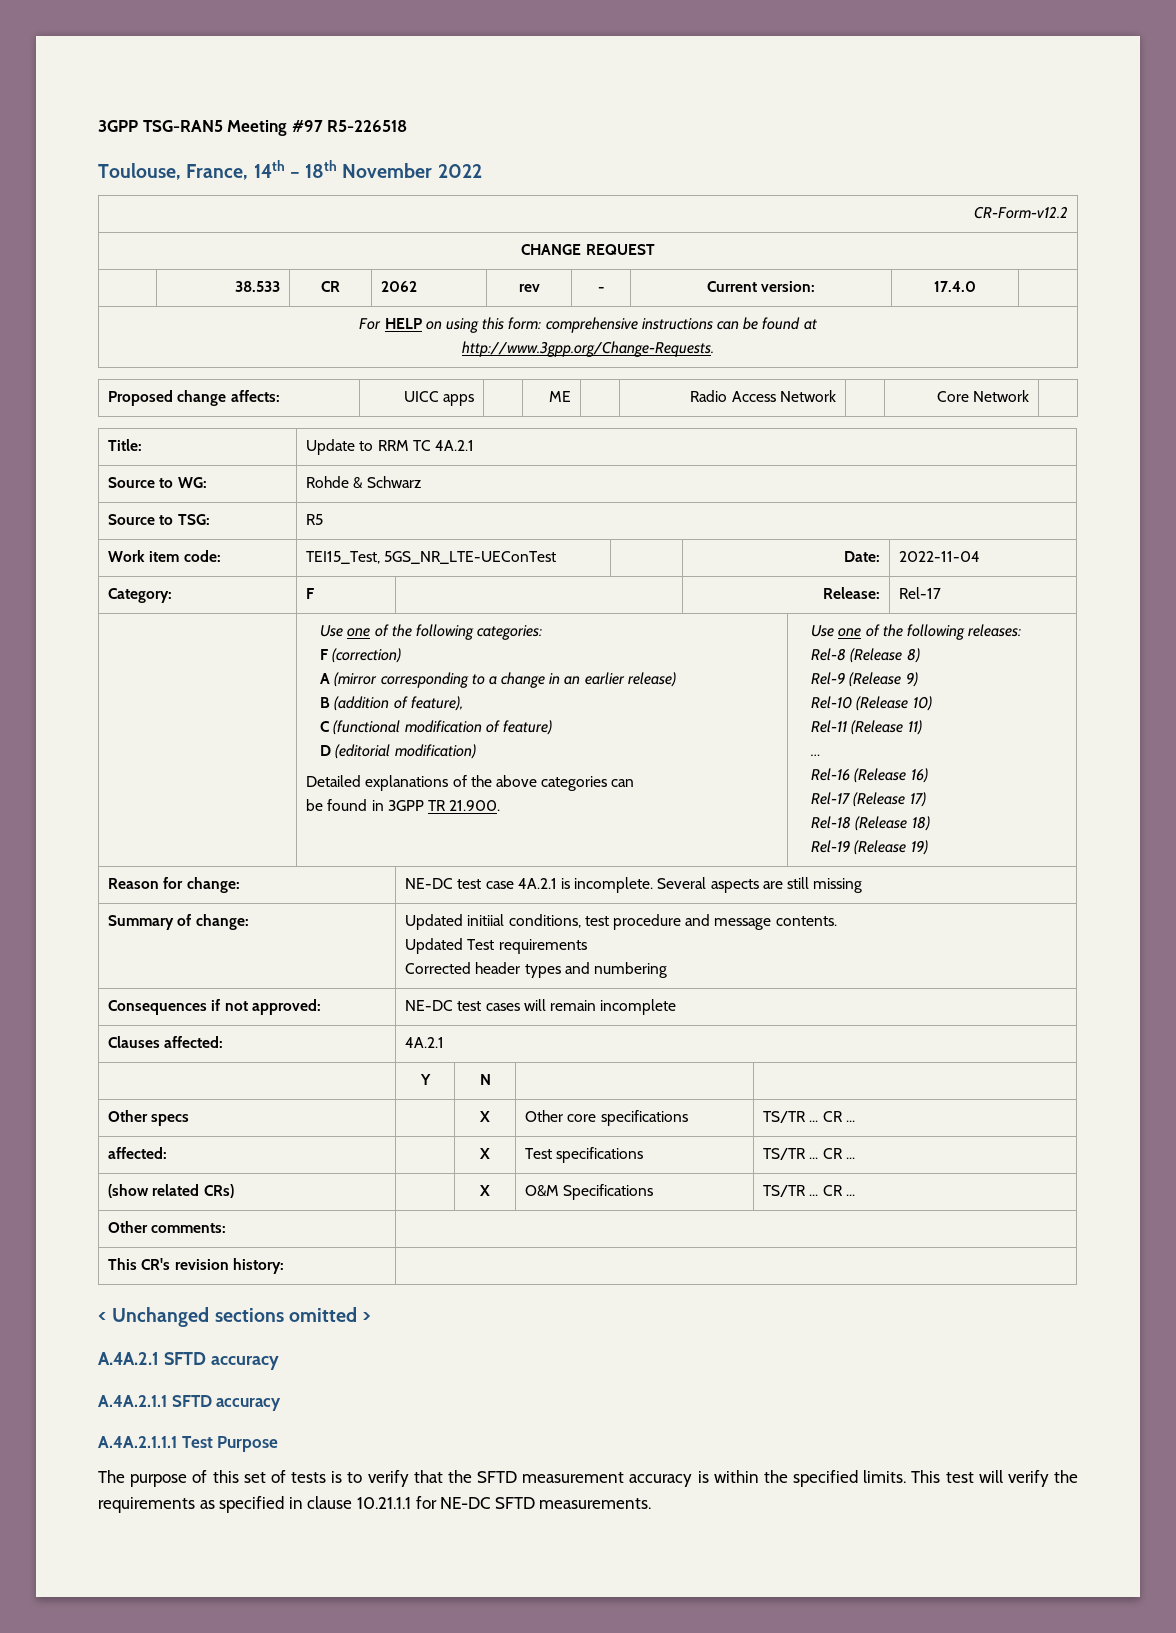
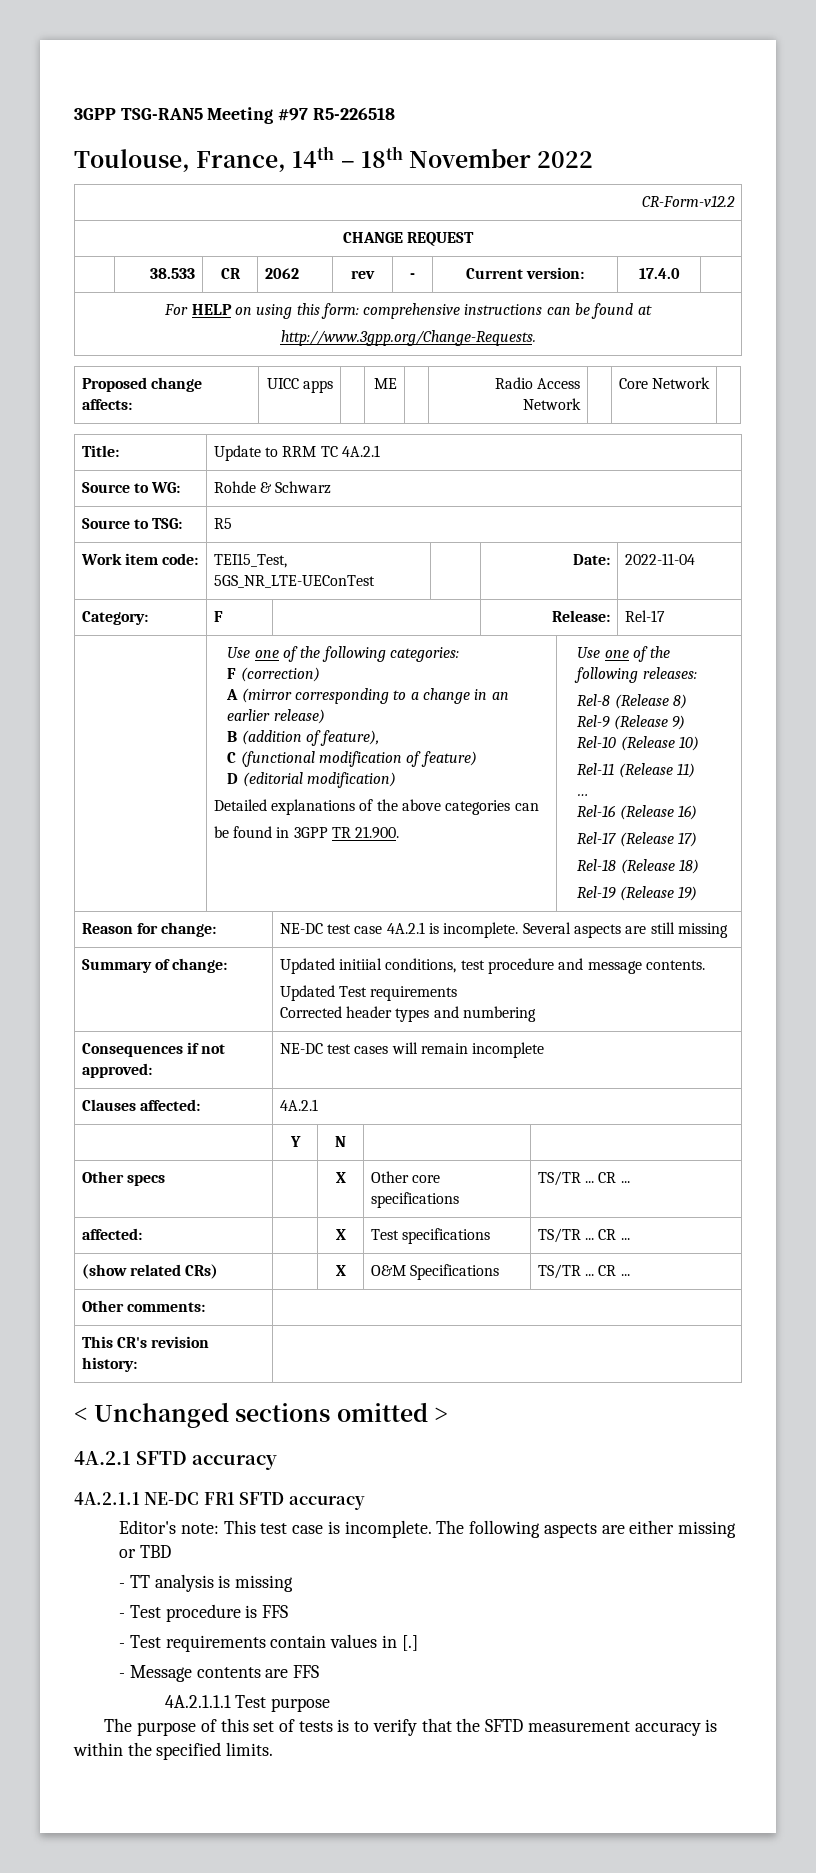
[98,1352,279,1370] [98,1395,282,1411] [98,1436,279,1452] A.4A.2.1 SFTD accuracy // A.4A.2.1.1 SFTD accuracy // A.4A.2.1.1.1 Test Purpose -> [74,1451,277,1470] [74,1492,365,1510] [119,1520,736,1538] [119,1545,171,1558] [119,1574,294,1592] [119,1604,289,1622] [119,1634,418,1652] [119,1665,320,1682] [164,1695,330,1712] 4A.2.1 SFTD accuracy // 4A.2.1.1 NE-DC FR1 SFTD accuracy // Editor's note: This test case is incomplete. The following aspects are either missing or TBD // - TT analysis is missing // - Test procedure is FFS // - Test requirements contain values in [.] // - Message contents are FFS // 4A.2.1.1.1 Test purpose
[911,1470,1078,1487] [98,1496,652,1513] This test will verify the requirements as specified in clause 10.21.1.1 for NE-DC SFTD measurements. -> (274, 1749) none

